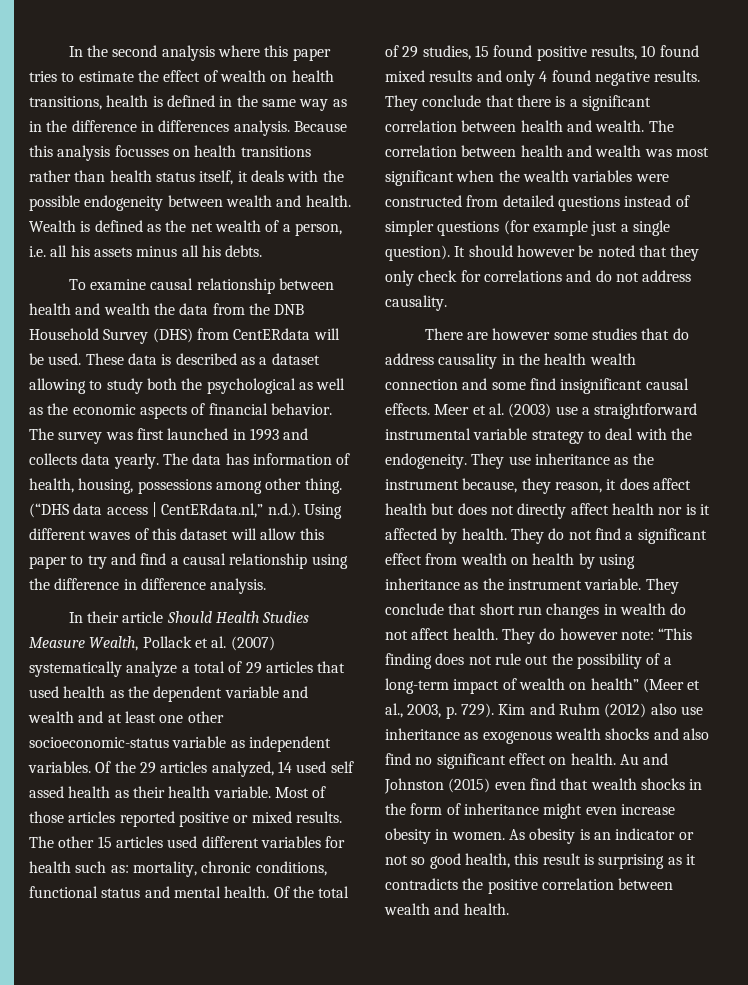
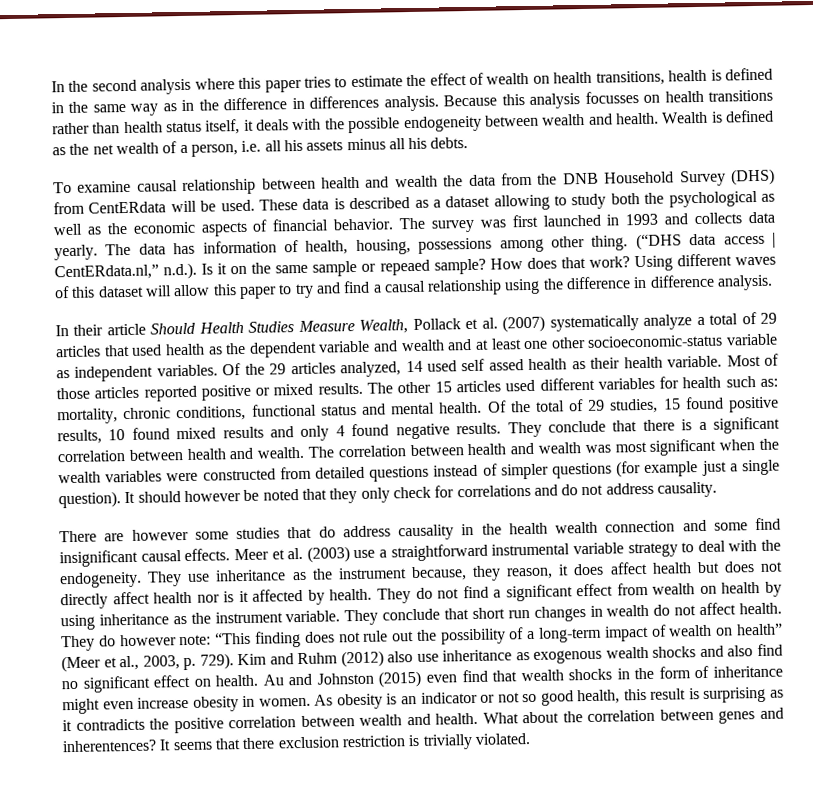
(300, 510) none -> [201,256,630,277] Is it on the same sample or repeaed sample? How does that work?
(509, 909) none -> [482,707,784,724] [62,733,531,753] What about the correlation between genes and inherentences? It seems that there exclusion restriction is trivially violated.

